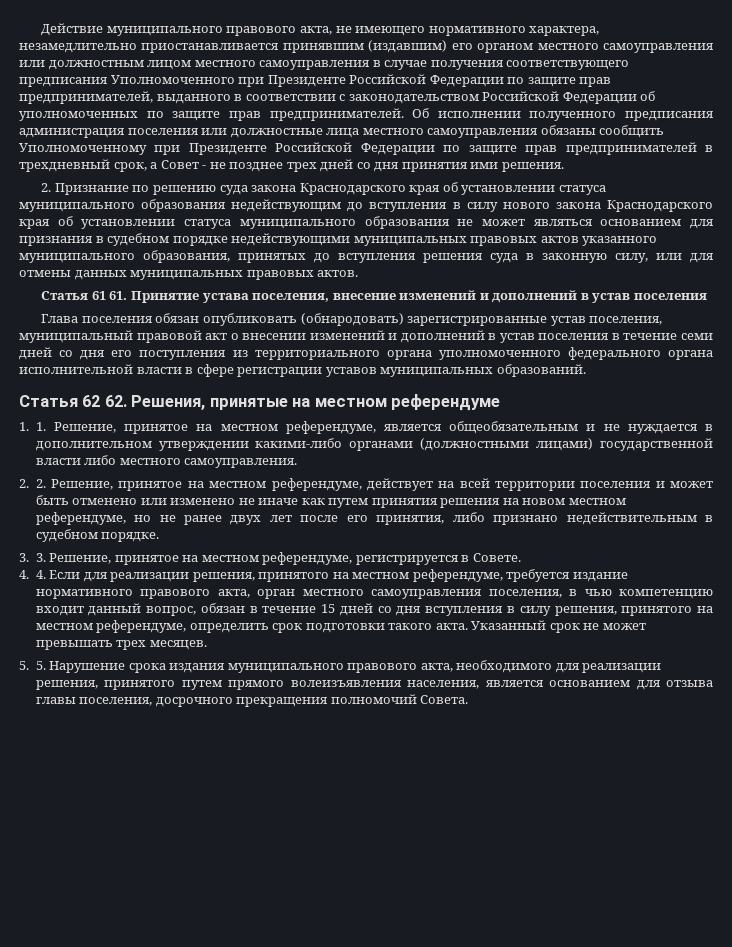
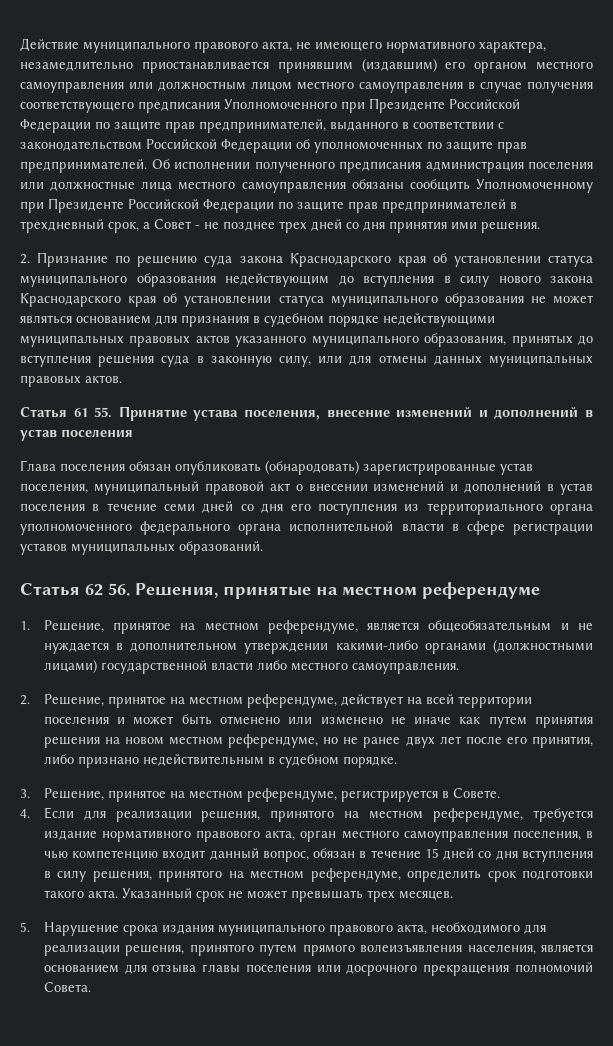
[109,291,128,300] 61. -> [94,407,113,418] 55.
[104,395,127,407] 62. -> [108,583,130,596] 56.
[35,422,46,431] 1. -> (30, 625) none
[35,479,46,488] 2. -> (30, 700) none
[35,553,46,562] 3. -> (30, 793) none
[35,570,46,579] 4. -> (30, 813) none
[35,661,46,670] 5. -> (30, 927) none
[79,697,153,706] поселения, -> [245,964,341,972] поселения или

